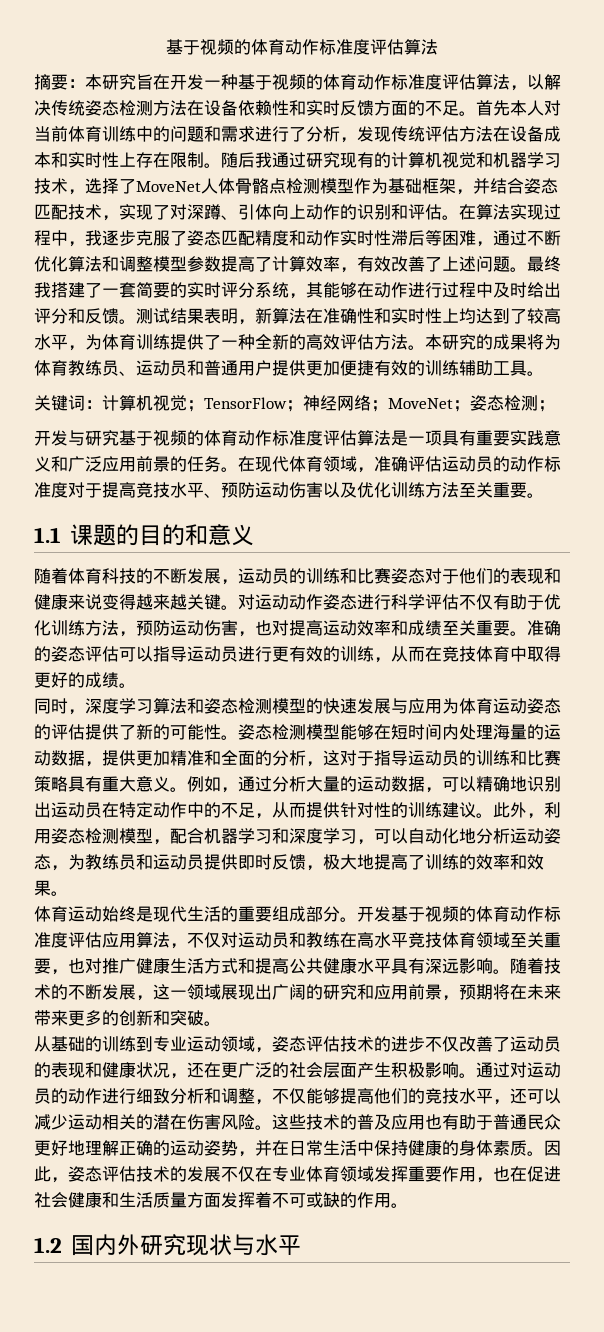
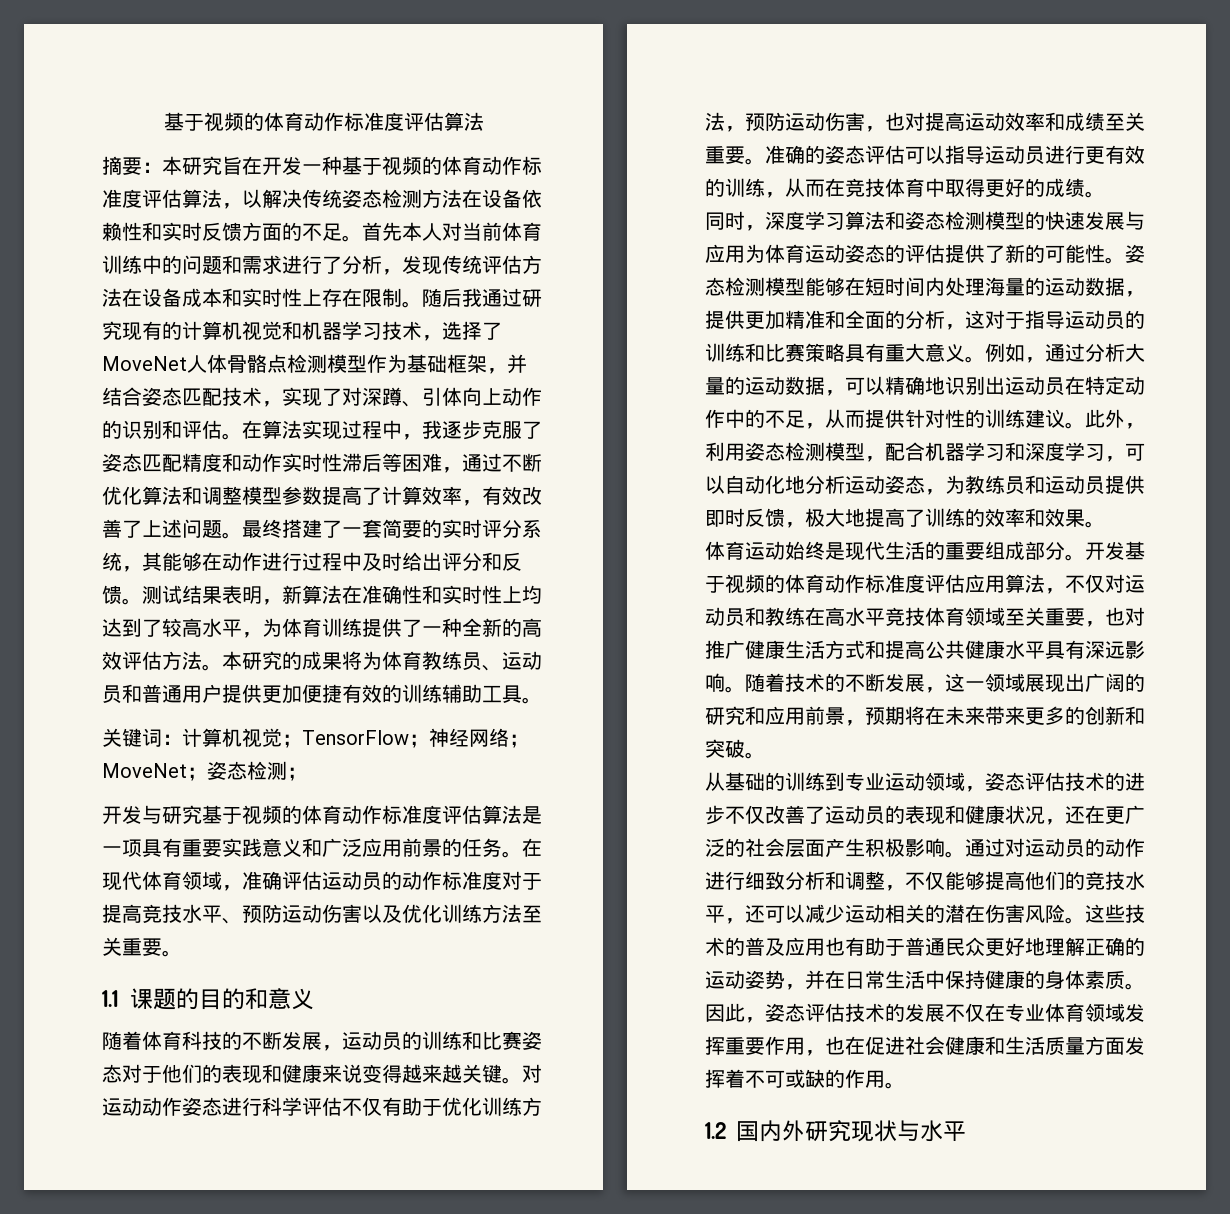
[34,282,51,298] 我 -> (282, 528) none

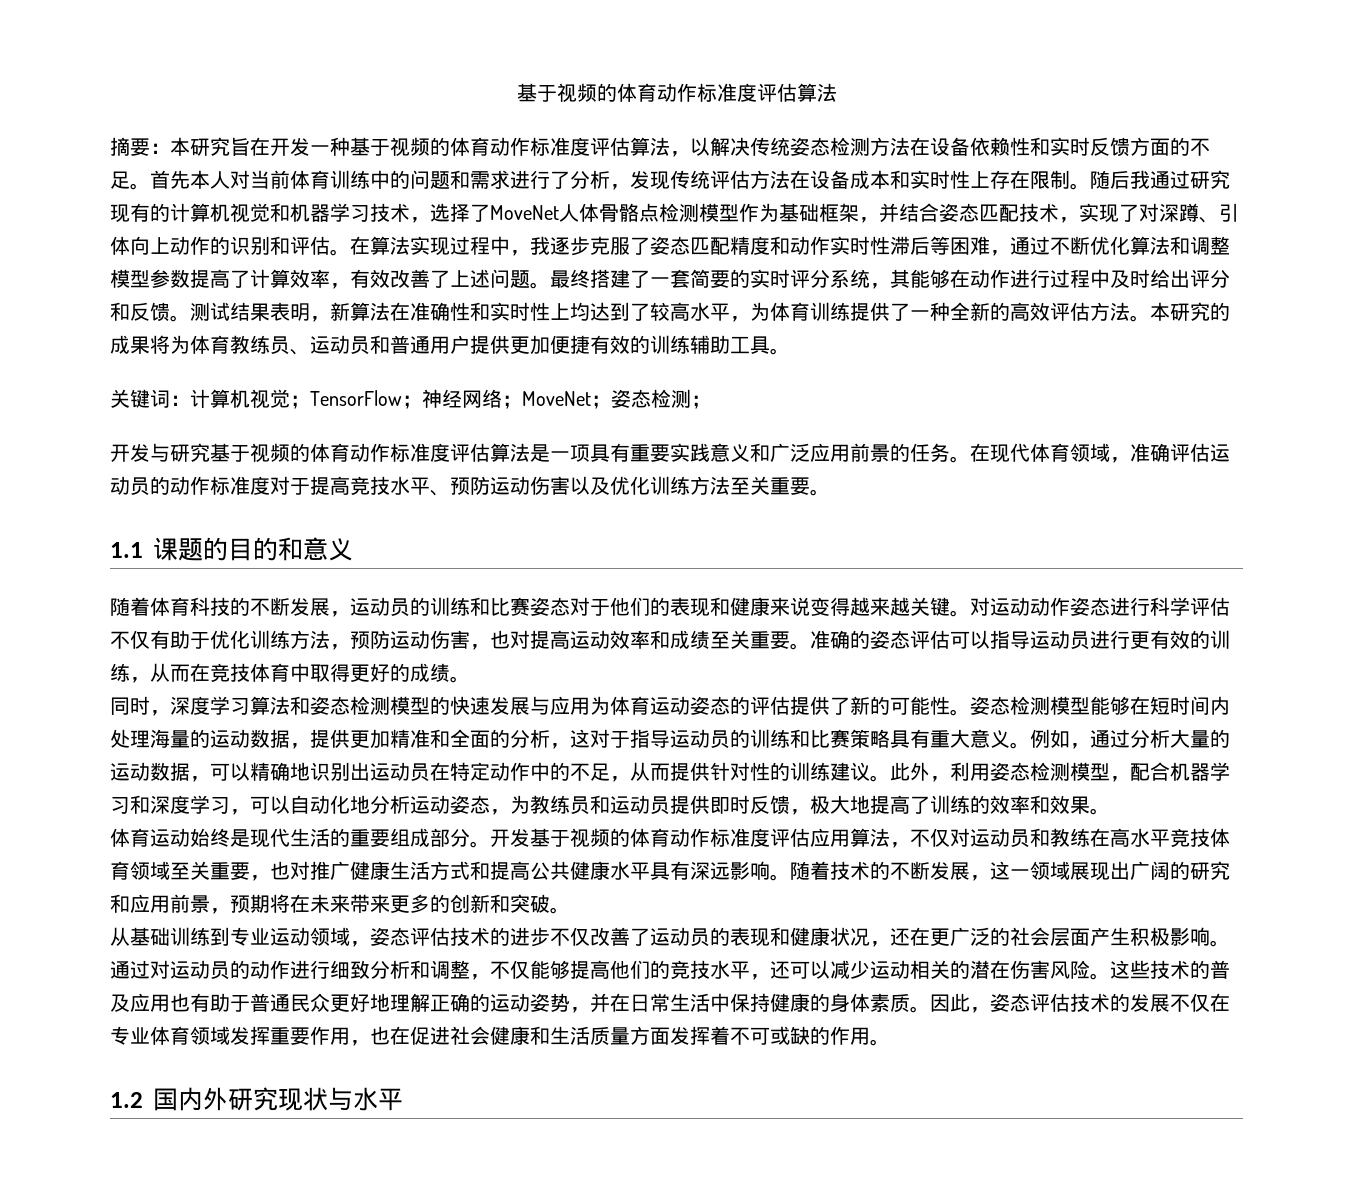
[765,772,785,791] 的 -> (170, 936) none

